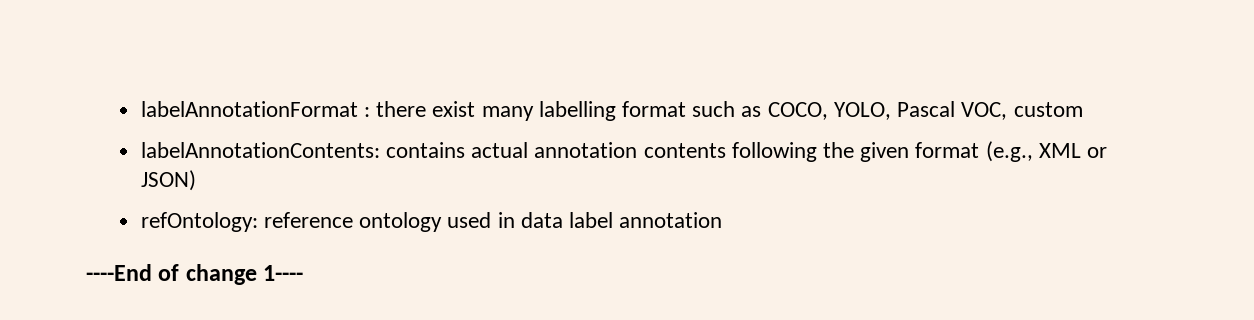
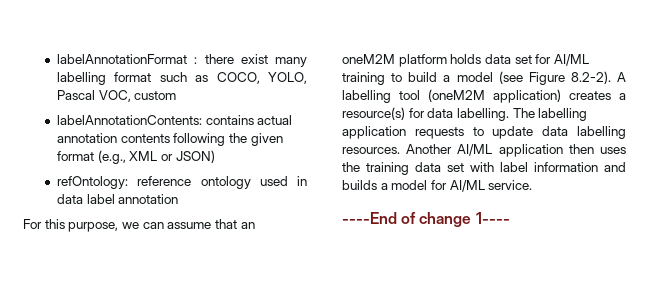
(723, 220) none -> [23,219,255,232] [342,54,589,67] [342,71,626,85] [342,89,626,103] [342,107,588,121] [342,126,626,139] [342,144,626,157] [342,162,626,175] [342,180,533,192] // For this purpose, we can assume that an oneM2M platform holds data set for AI/ML training to build a model (see Figure 8.2-2). A labelling tool (oneM2M application) creates a resource(s) for data labelling. The labelling application requests to update data labelling resources. Another AI/ML application then uses the training data set with label information and builds a model for AI/ML service.

